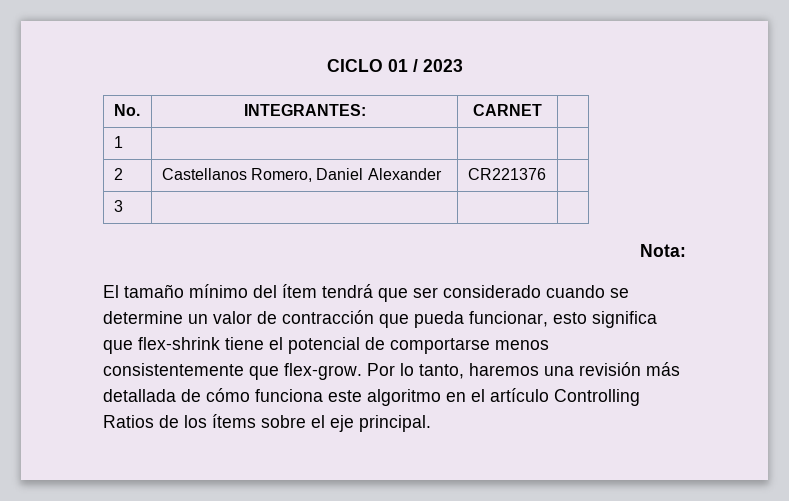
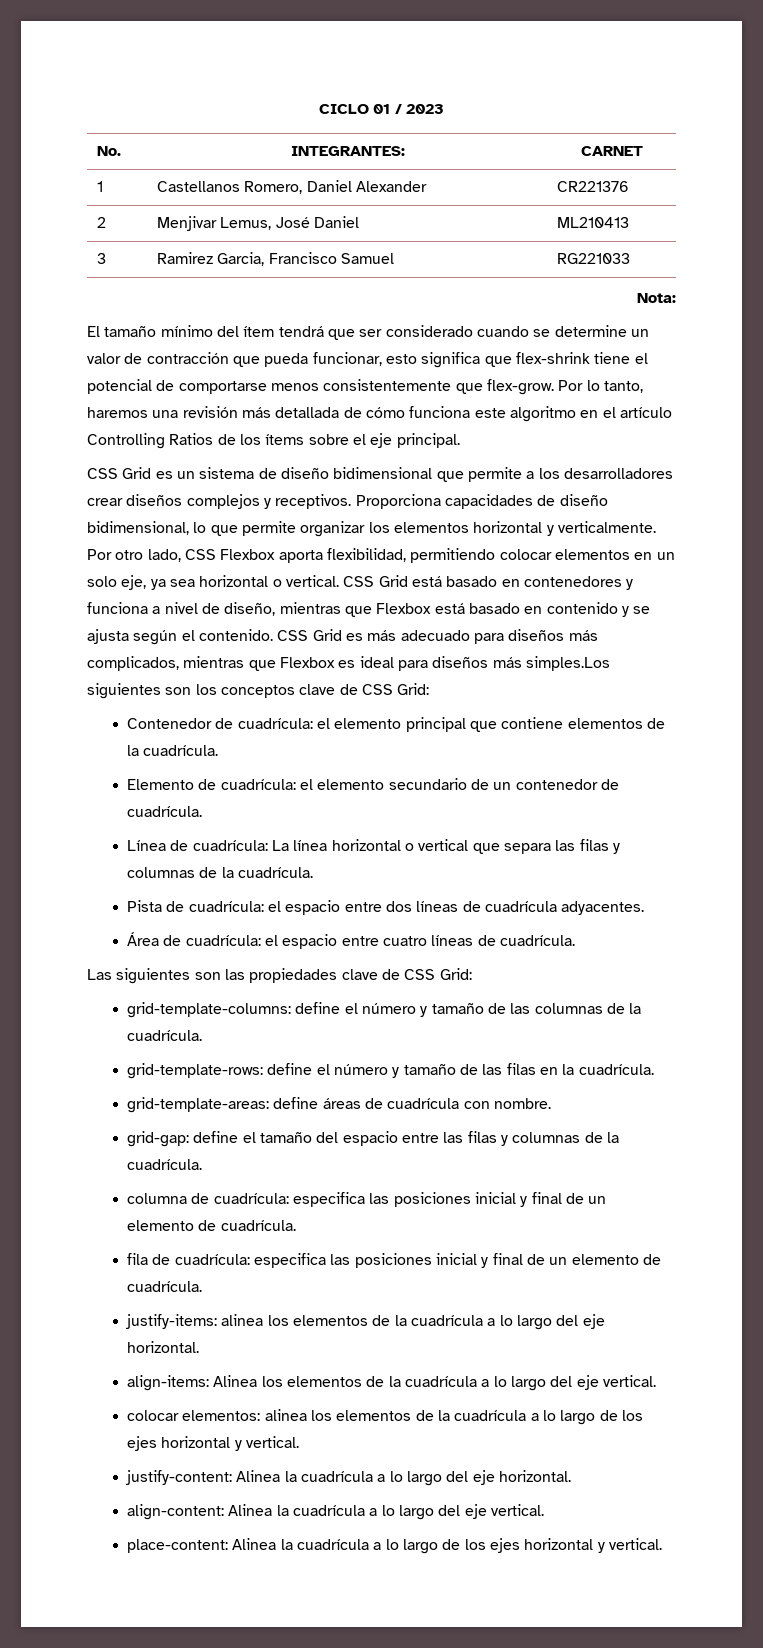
[113,136,123,148] [113,168,123,180] | // 1 | | | // 2 | -> [96,181,103,192] // 1 |
[113,200,123,212] | // 3 | | | -> [96,217,106,228] [156,216,359,231] [556,217,629,228] [96,253,106,264] [156,252,394,266] [556,253,630,264] // 2 | Menjivar Lemus, José Daniel | ML210413 // 3 | Ramirez Garcia, Francisco Samuel | RG221033
(431, 423) none -> [87,467,673,482] [87,494,608,509] [87,521,656,537] [87,548,675,563] [87,575,634,590] [87,602,651,617] [87,629,598,645] [87,656,610,671] [87,683,430,699] [127,717,665,732] [127,745,219,756] [127,778,619,790] [127,806,203,817] [127,839,620,854] [127,867,313,878] [127,900,645,915] [127,932,575,949] [87,968,472,984] [127,1002,642,1018] [127,1030,203,1041] [127,1063,654,1079] [127,1097,551,1113] [127,1131,619,1147] [127,1159,203,1170] [127,1192,607,1207] [127,1220,296,1231] [127,1253,661,1268] [127,1281,203,1292] [126,1314,605,1330] [127,1341,200,1353] [127,1375,656,1391] [127,1409,643,1425] [127,1436,299,1451] [126,1470,571,1486] [127,1504,544,1520] [127,1538,662,1554] // CSS Grid es un sistema de diseño bidimensional que permite a los desarrolladores crear diseños complejos y receptivos. Proporciona capacidades de diseño bidimensional, lo que permite organizar los elementos horizontal y verticalmente. Por otro lado, CSS Flexbox aporta flexibilidad, permitiendo colocar elementos en un solo eje, ya sea horizontal o vertical. CSS Grid está basado en contenedores y funciona a nivel de diseño, mientras que Flexbox está basado en contenido y se ajusta según el contenido. CSS Grid es más adecuado para diseños más complicados, mientras que Flexbox es ideal para diseños más simples.Los siguientes son los conceptos clave de CSS Grid: // Contenedor de cuadrícula: el elemento principal que contiene elementos de la cuadrícula. // Elemento de cuadrícula: el elemento secundario de un contenedor de cuadrícula. // Línea de cuadrícula: La línea horizontal o vertical que separa las filas y columnas de la cuadrícula. // Pista de cuadrícula: el espacio entre dos líneas de cuadrícula adyacentes. // Área de cuadrícula: el espacio entre cuatro líneas de cuadrícula. // Las siguientes son las propiedades clave de CSS Grid: // grid-template-columns: define el número y tamaño de las columnas de la cuadrícula. // grid-template-rows: define el número y tamaño de las filas en la cuadrícula. // grid-template-areas: define áreas de cuadrícula con nombre. // grid-gap: define el tamaño del espacio entre las filas y columnas de la cuadrícula. // columna de cuadrícula: especifica las posiciones inicial y final de un elemento de cuadrícula. // fila de cuadrícula: especifica las posiciones inicial y final de un elemento de cuadrícula. // justify-items: alinea los elementos de la cuadrícula a lo largo del eje horizontal. // align-items: Alinea los elementos de la cuadrícula a lo largo del eje vertical. // colocar elementos: alinea los elementos de la cuadrícula a lo largo de los ejes horizontal y vertical. // justify-content: Alinea la cuadrícula a lo largo del eje horizontal. // align-content: Alinea la cuadrícula a lo largo del eje vertical. // place-content: Alinea la cuadrícula a lo largo de los ejes horizontal y vertical.

